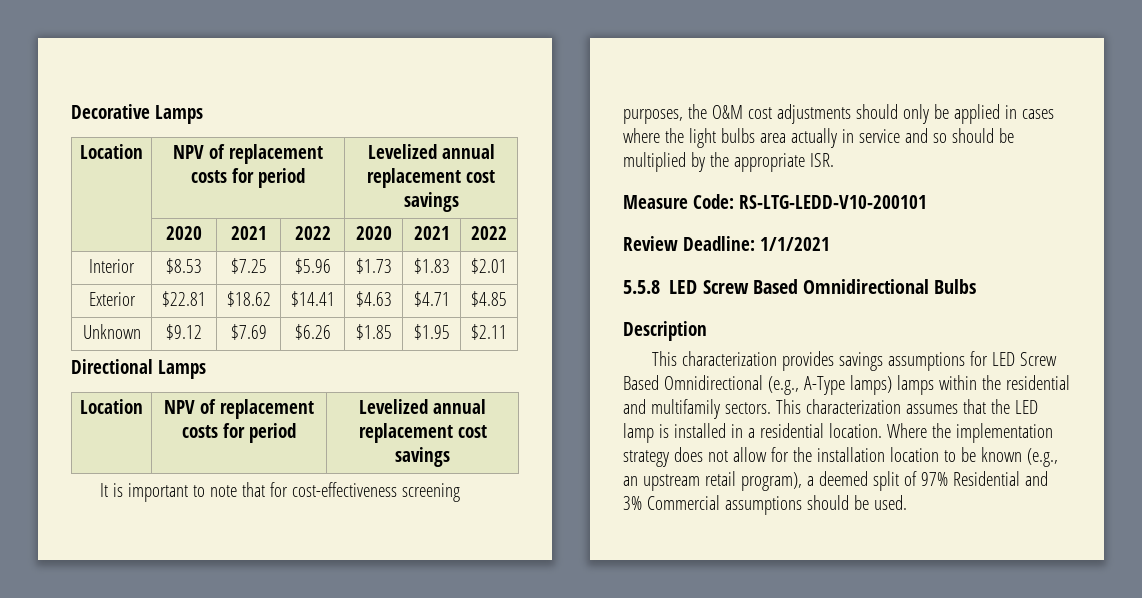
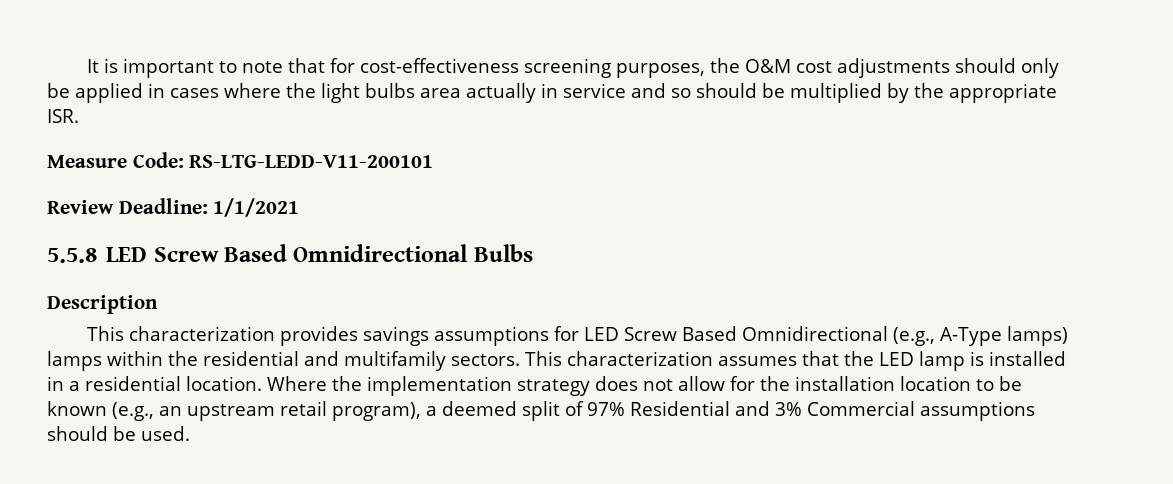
[71,104,203,124] [80,144,143,159] [173,144,323,164] [191,168,305,188] [367,144,495,159] [367,168,495,188] [403,192,459,212] [166,226,202,240] [230,226,267,240] [294,226,331,240] [355,226,392,240] [413,226,450,240] [471,226,507,240] [89,259,135,273] [166,258,202,274] [230,258,267,274] [294,258,331,274] [355,258,392,274] [413,258,450,274] [471,258,507,274] [88,292,136,306] [162,291,206,307] [226,291,271,307] [290,291,335,307] [355,291,392,307] [413,291,450,307] [471,291,507,307] [82,324,141,339] [166,324,202,340] [230,324,267,340] [294,324,331,340] [355,324,392,340] [413,324,450,340] [471,324,507,340] [71,359,206,379] [80,399,143,414] [164,399,314,419] [182,423,296,443] [359,399,486,414] [358,423,487,443] [395,447,450,467] Decorative Lamps // Location | NPV of replacement costs for period | Levelized annual replacement cost savings // | 2020 | 2021 | 2022 | 2020 | 2021 | 2022 // Interior | $8.53 | $7.25 | $5.96 | $1.73 | $1.83 | $2.01 // Exterior | $22.81 | $18.62 | $14.41 | $4.63 | $4.71 | $4.85 // Unknown | $9.12 | $7.69 | $6.26 | $1.85 | $1.95 | $2.11 // Directional Lamps // Location | NPV of replacement costs for period | Levelized annual replacement cost savings // -> (87, 66) none
[739,195,927,209] RS-LTG-LEDD-V10-200101 -> [189,155,434,168] RS-LTG-LEDD-V11-200101

